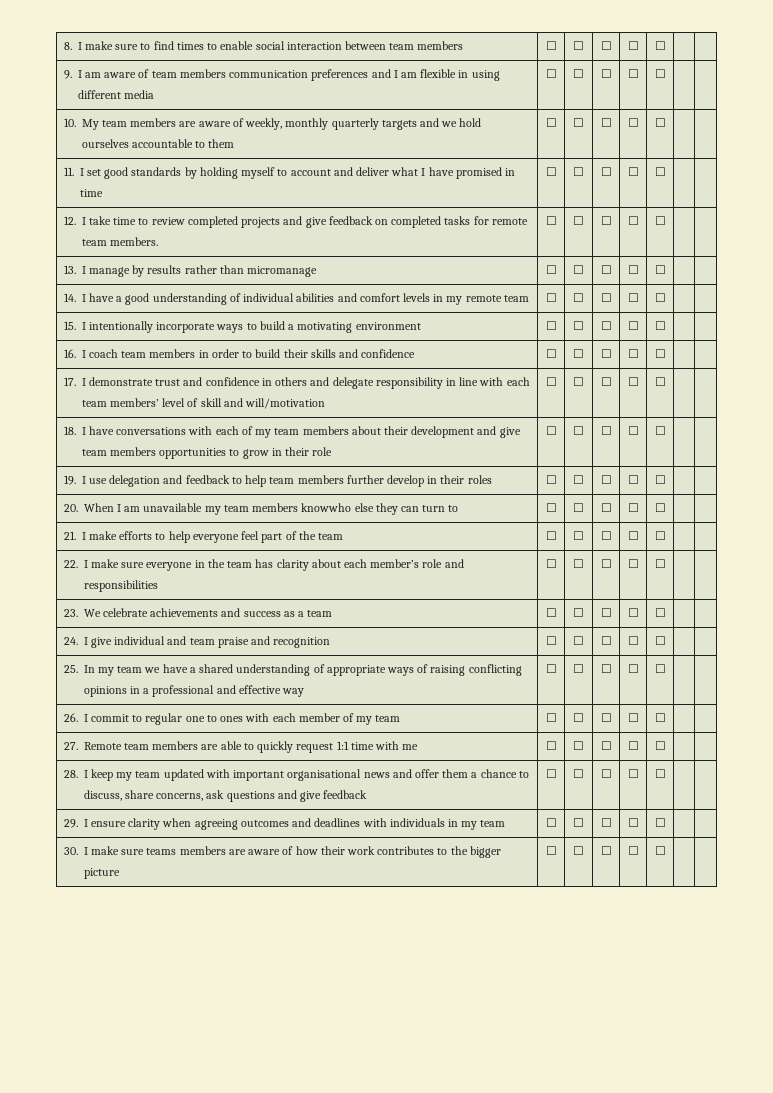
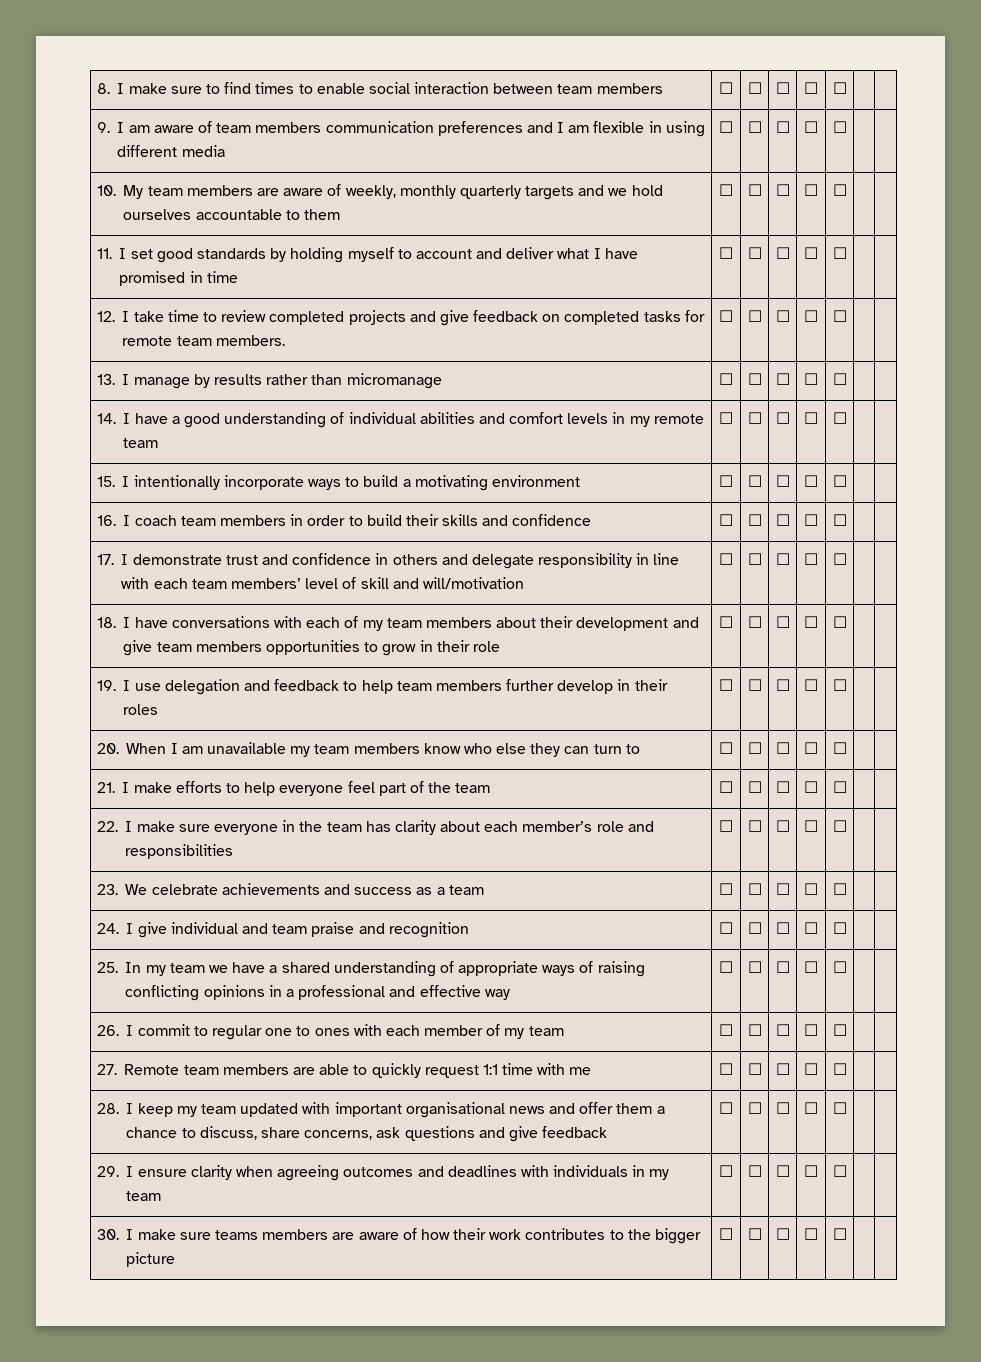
[301,503,352,512] knowwho -> [423,743,492,754] know who

